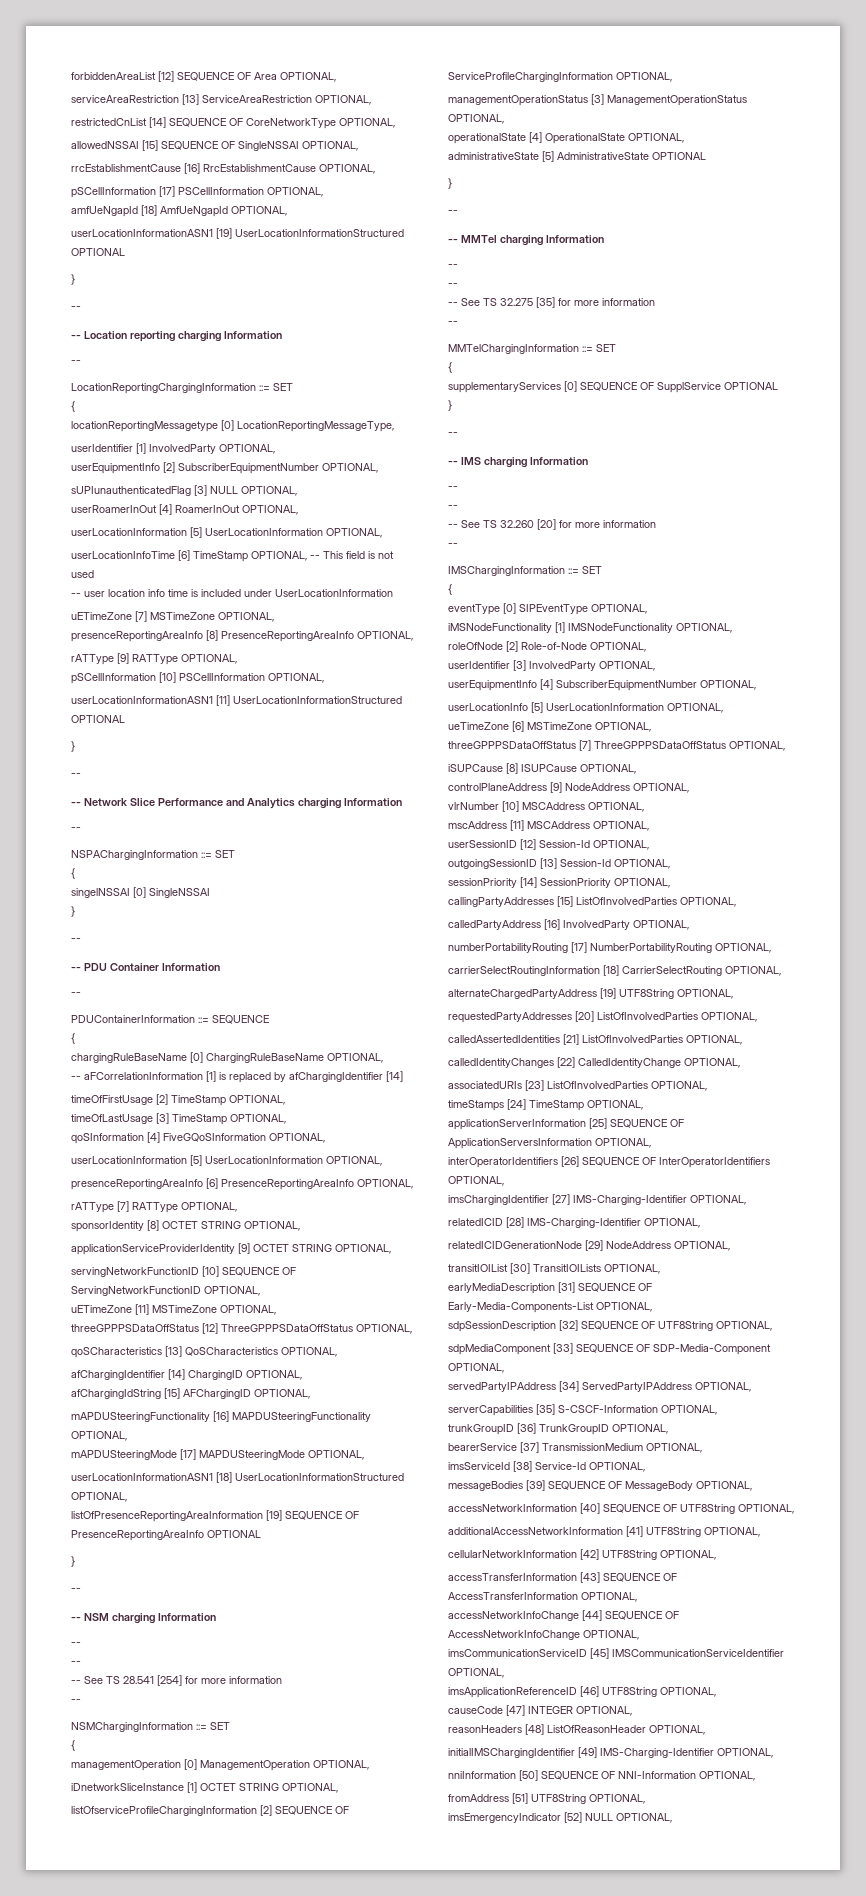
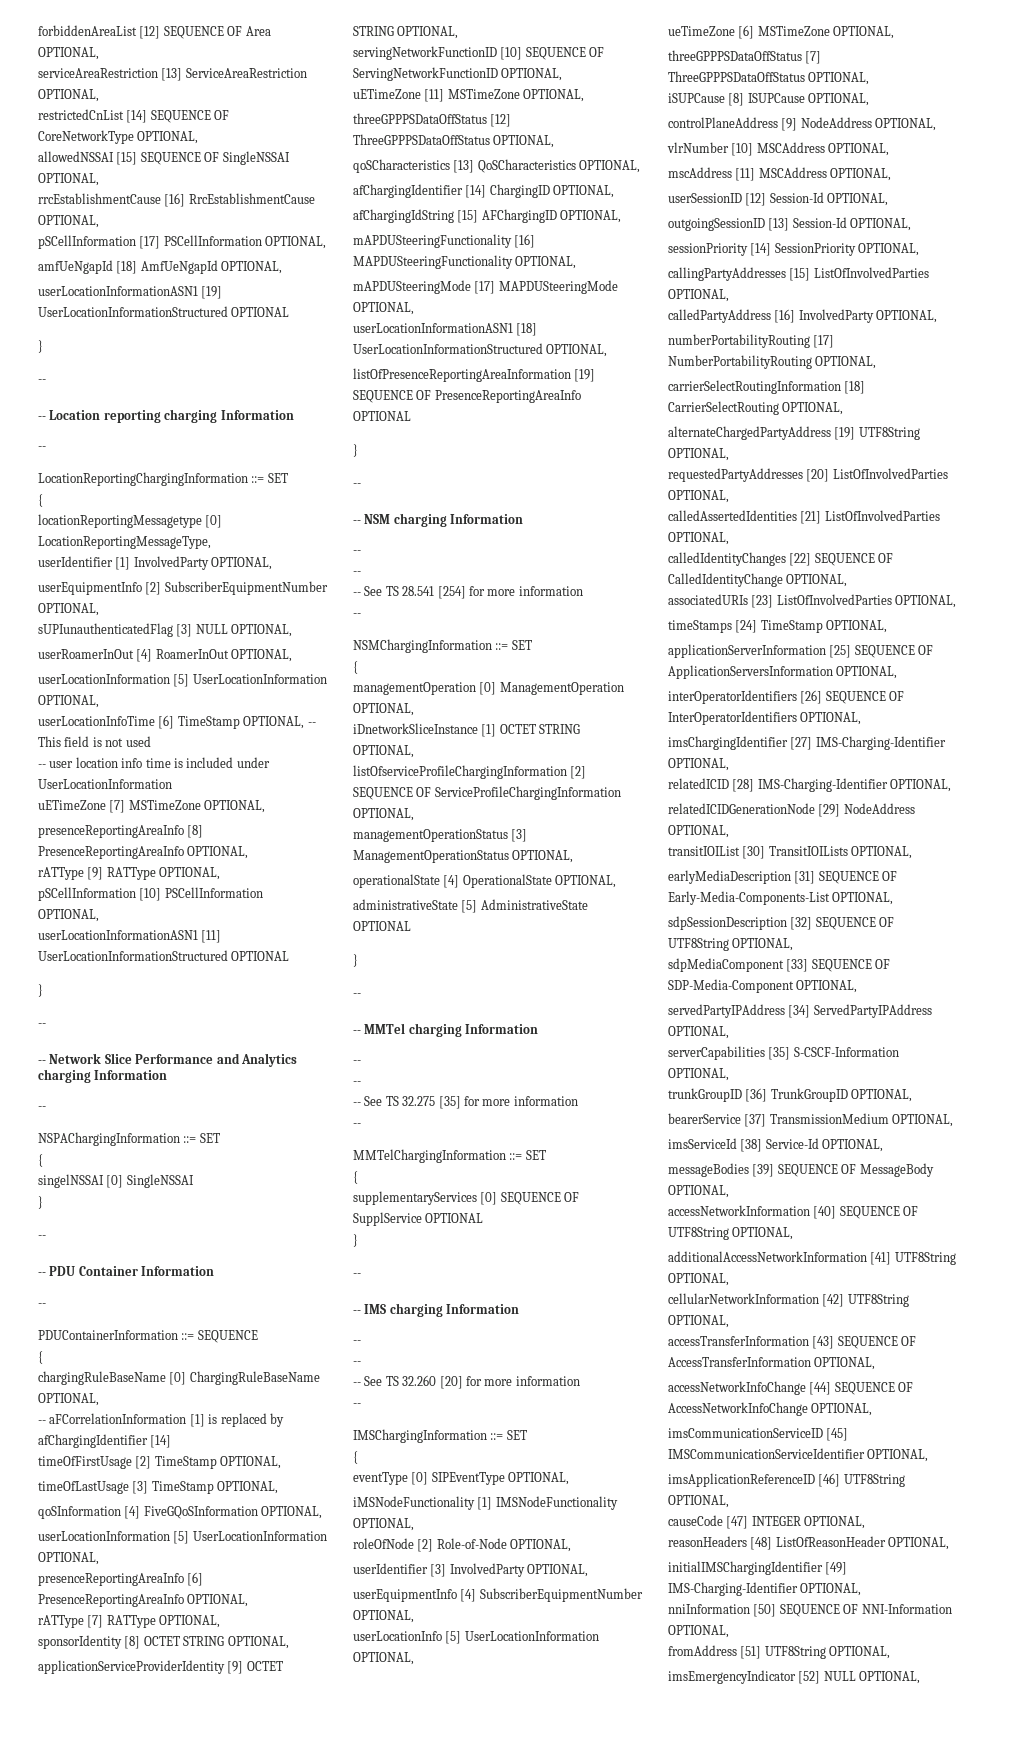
(575, 1062) none -> [814,553,894,566] SEQUENCE OF

